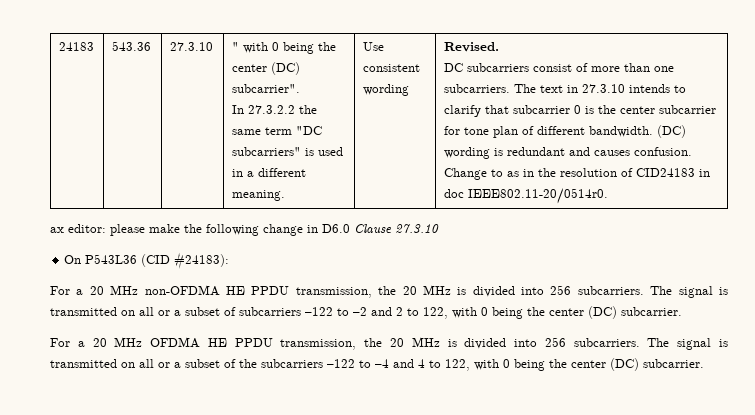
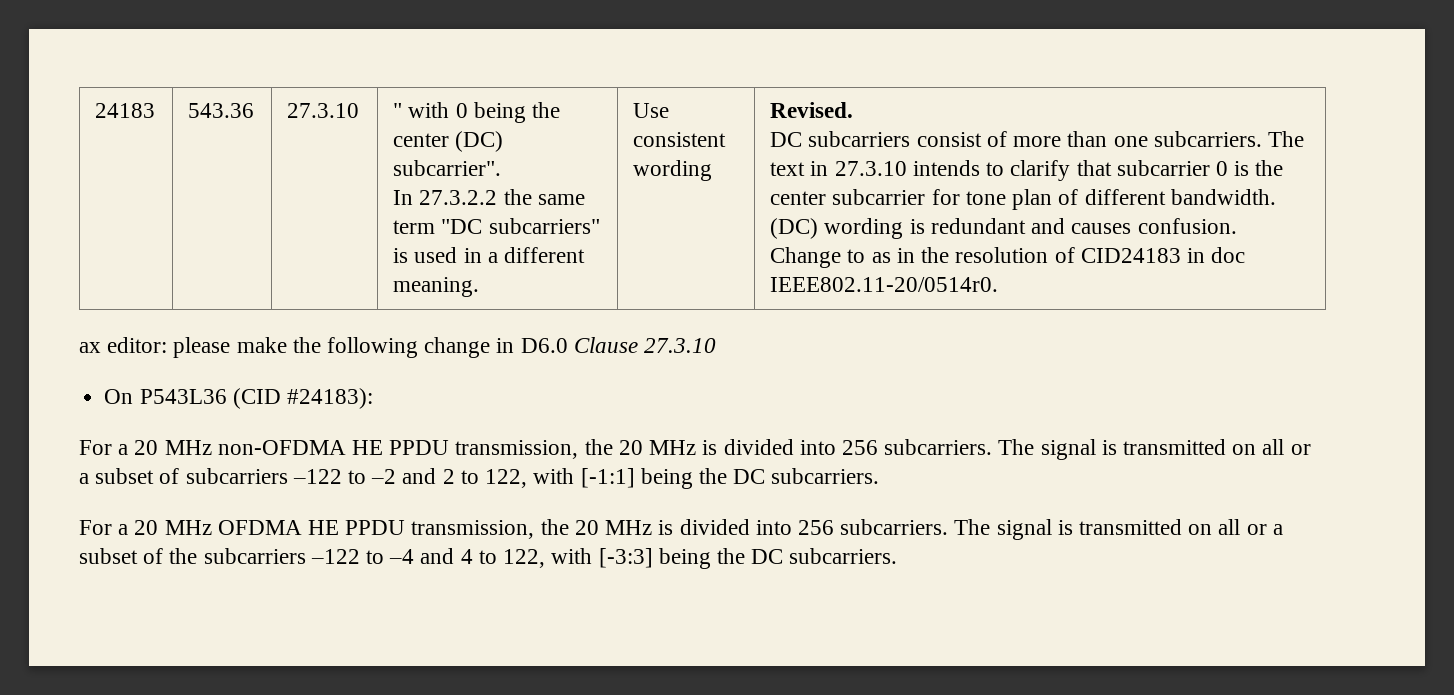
[481,306,682,319] 0 being the center (DC) subcarrier. -> [580,468,880,489] [-1:1] being the DC subcarriers.
[503,358,704,371] 0 being the center (DC) subcarrier. -> [598,548,898,569] [-3:3] being the DC subcarriers.

